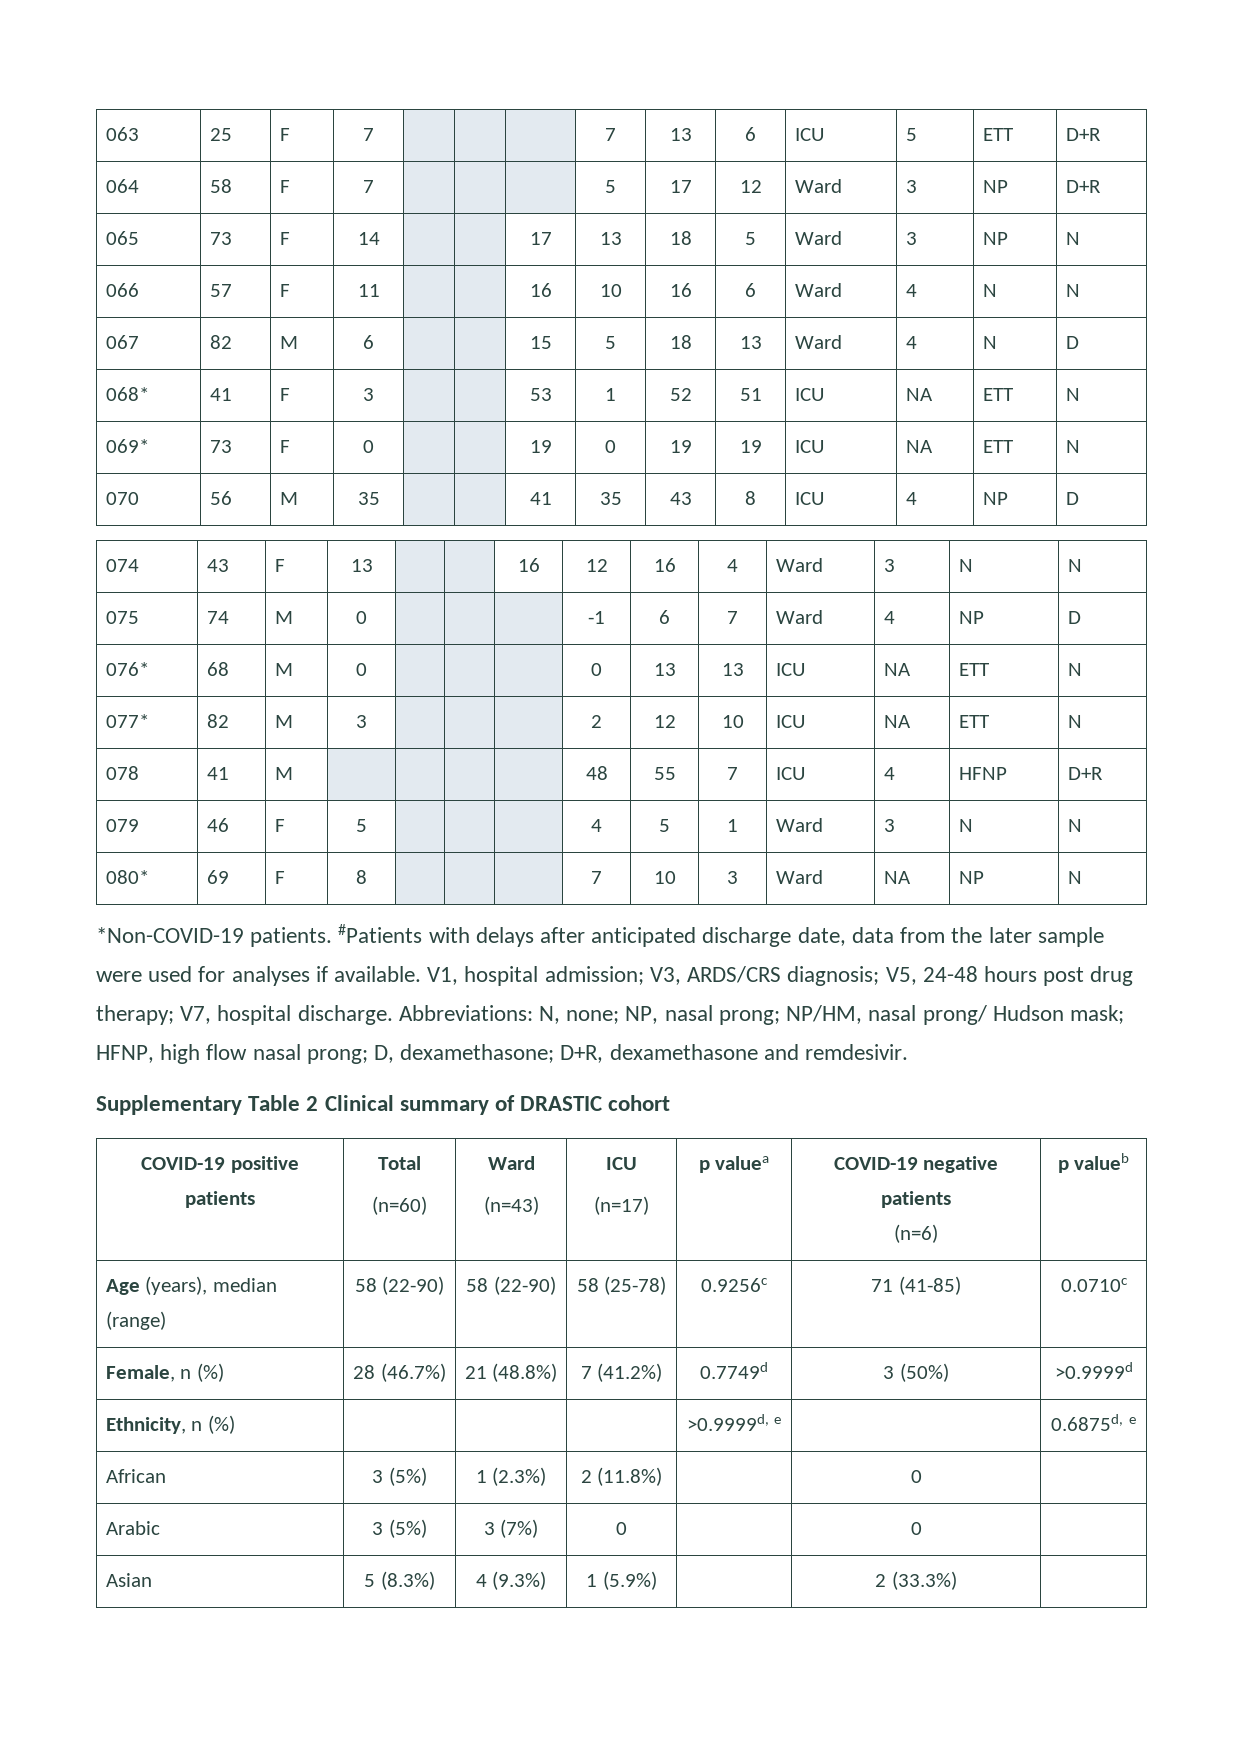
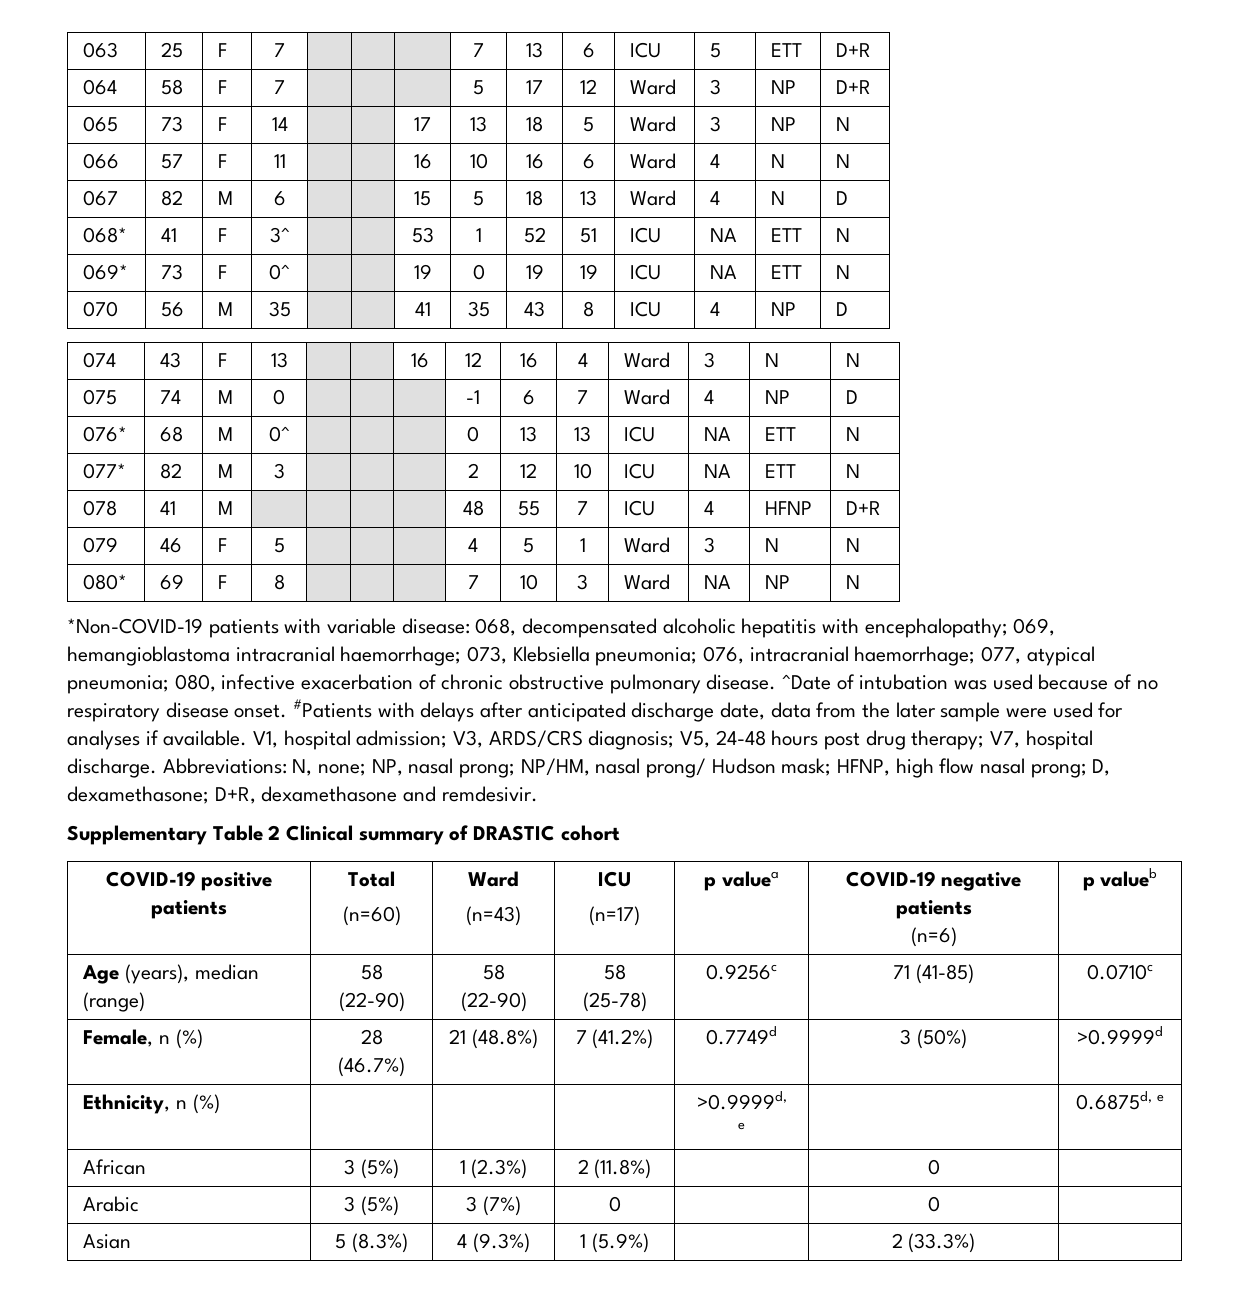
[363,388,374,401] 3 -> [269,227,290,243] 3^
[363,440,374,453] 0 -> [269,264,290,280] 0^
[356,663,367,676] 0 -> [268,426,290,442] 0^
[250,927,333,947] patients. -> [208,618,1056,638] [67,646,1095,666] [67,674,1158,694] [67,702,288,722] patients with variable disease: 068, decompensated alcoholic hepatitis with encephalopathy; 069, hemangioblastoma intracranial haemorrhage; 073, Klebsiella pneumonia; 076, intracranial haemorrhage; 077, atypical pneumonia; 080, infective exacerbation of chronic obstructive pulmonary disease. ^Date of intubation was used because of no respiratory disease onset.

